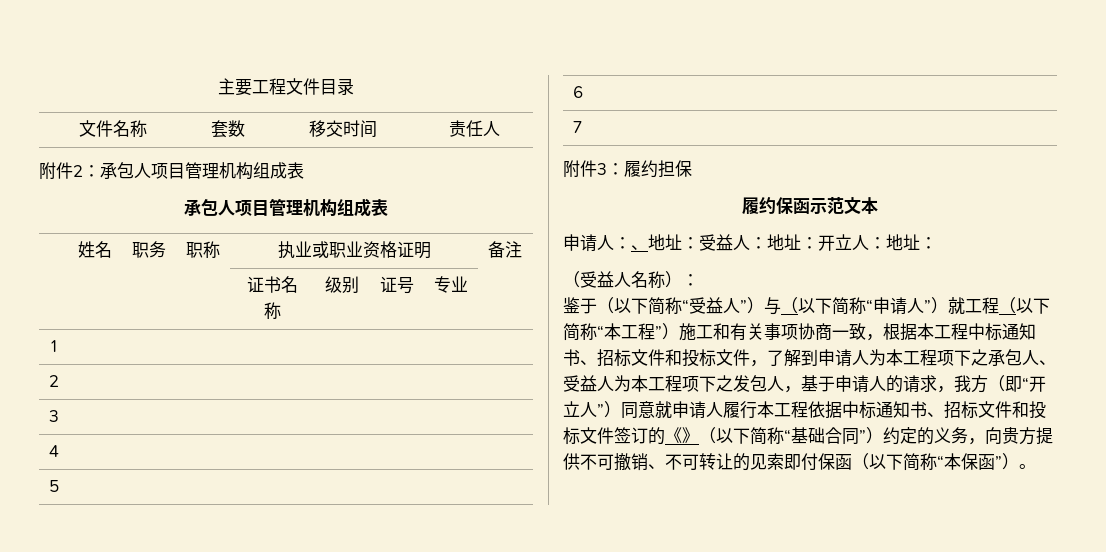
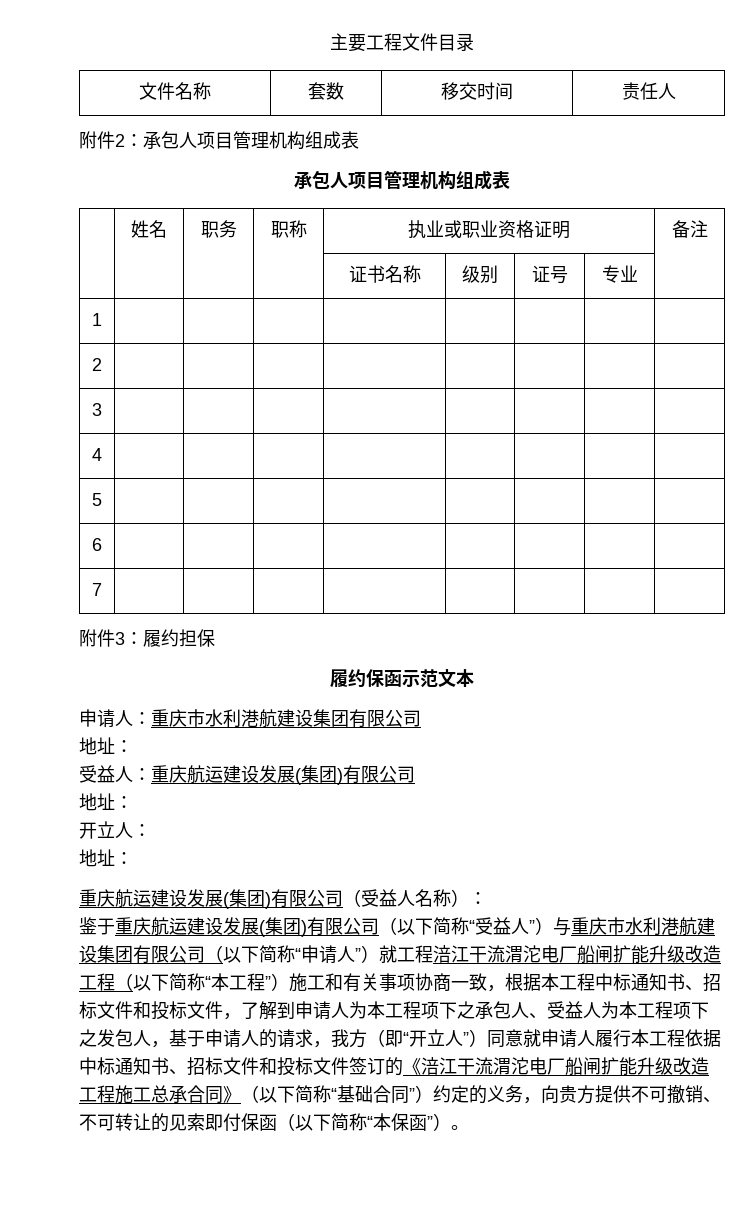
[631,234,699,251] 、地址： -> [151,709,421,728] [79,737,133,755] 重庆市水利港航建设集团有限公司 // 地址： //
[767,234,818,251] 地址： -> [151,765,415,785] [79,793,133,811] 重庆航运建设发展(集团)有限公司 // 地址： //
[886,234,937,251] 地址： // -> [79,849,133,867] [79,889,343,909] // 地址： // 重庆航运建设发展(集团)有限公司
(597, 306) none -> [115,917,379,937] 重庆航运建设发展(集团)有限公司
(781, 306) none -> [571,917,715,935] [79,945,205,964] 重庆市水利港航建设集团有限公司
(999, 305) none -> [433,945,721,964] [79,973,115,991] 涪江干流渭沱电厂船闸扩能升级改造工程
(682, 435) none -> [421,1057,709,1076] [79,1085,223,1104] 涪江干流渭沱电厂船闸扩能升级改造工程施工总承合同

